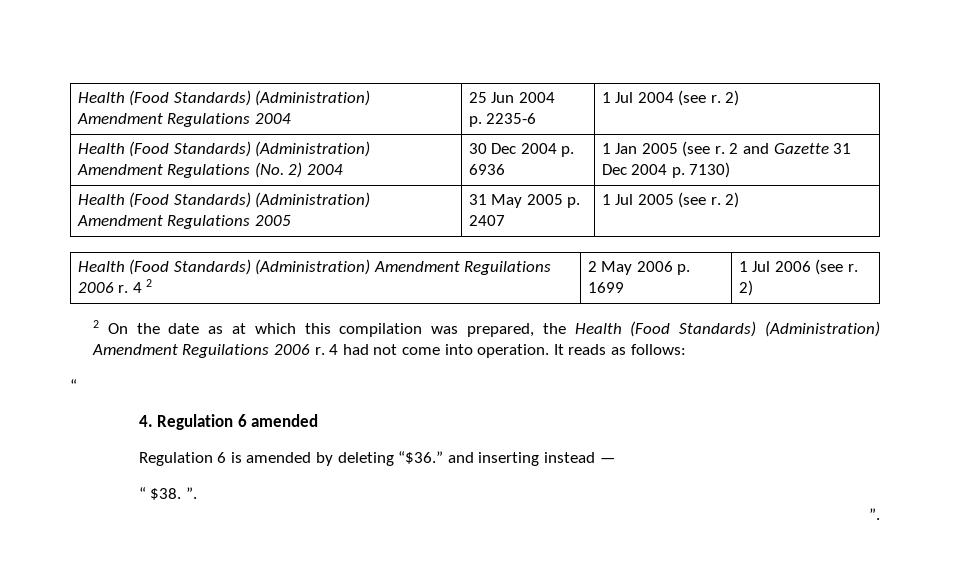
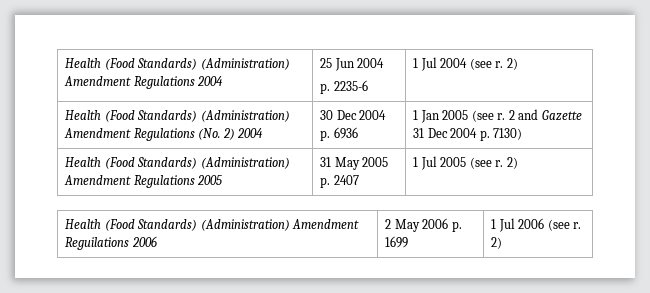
[118,279,153,293] r. 4 2 -> (157, 241) none
[92,320,880,337] [91,344,686,358] [70,379,77,391] [138,414,319,430] [138,451,615,466] [138,487,197,500] [869,508,880,520] // 2 On the date as at which this compilation was prepared, the Health (Food Standards) (Administration) Amendment Reguilations 2006 r. 4 had not come into operation. It reads as follows: // “ // 4. Regulation 6 amended // Regulation 6 is amended by deleting “$36.” and inserting instead — // “ $38. ”. // ”. -> (503, 243) none

